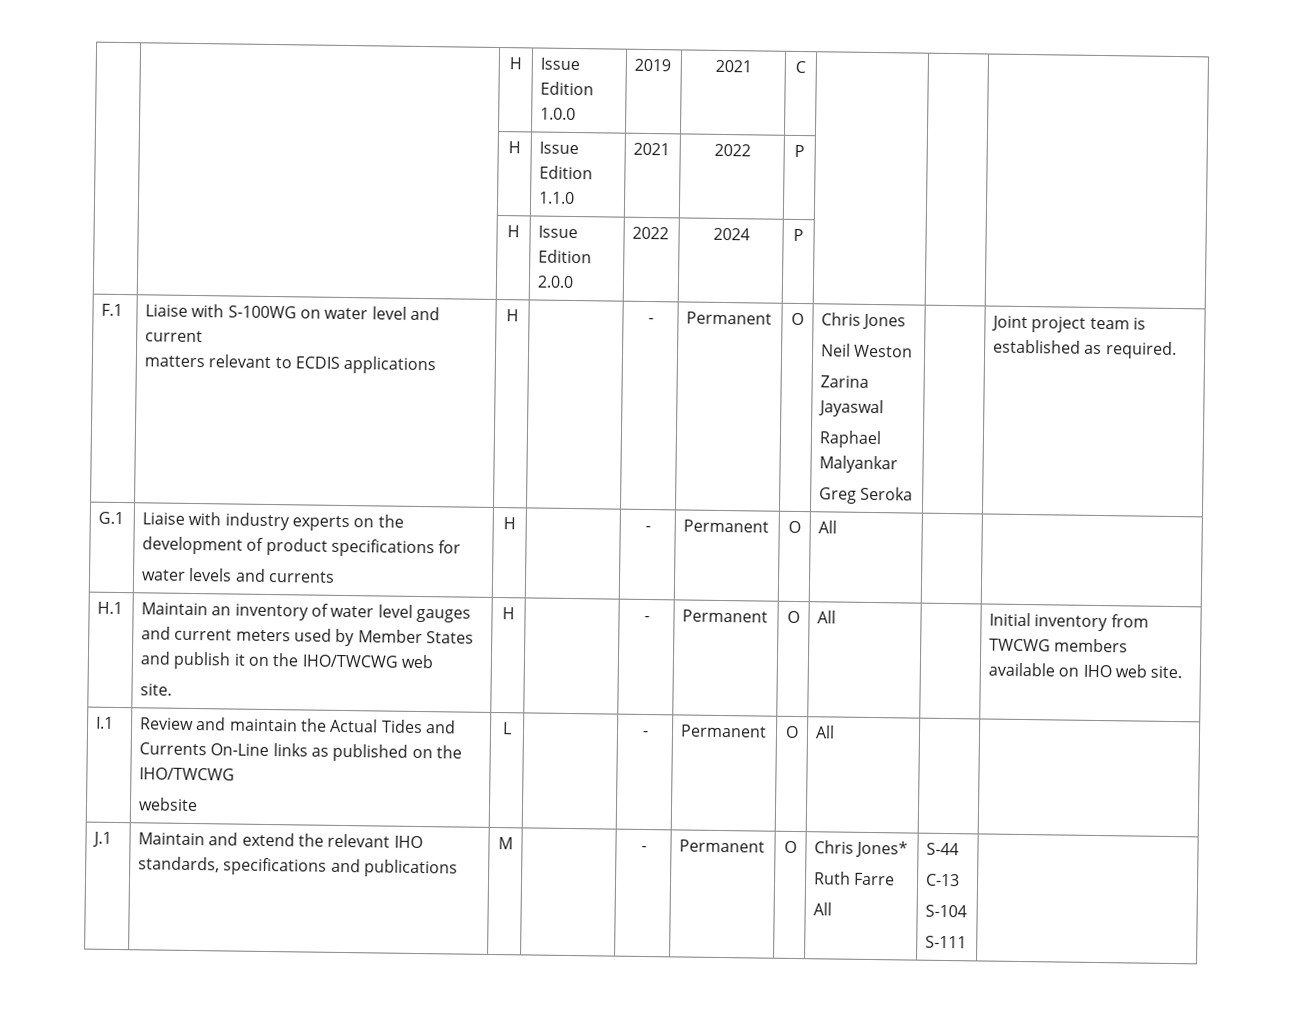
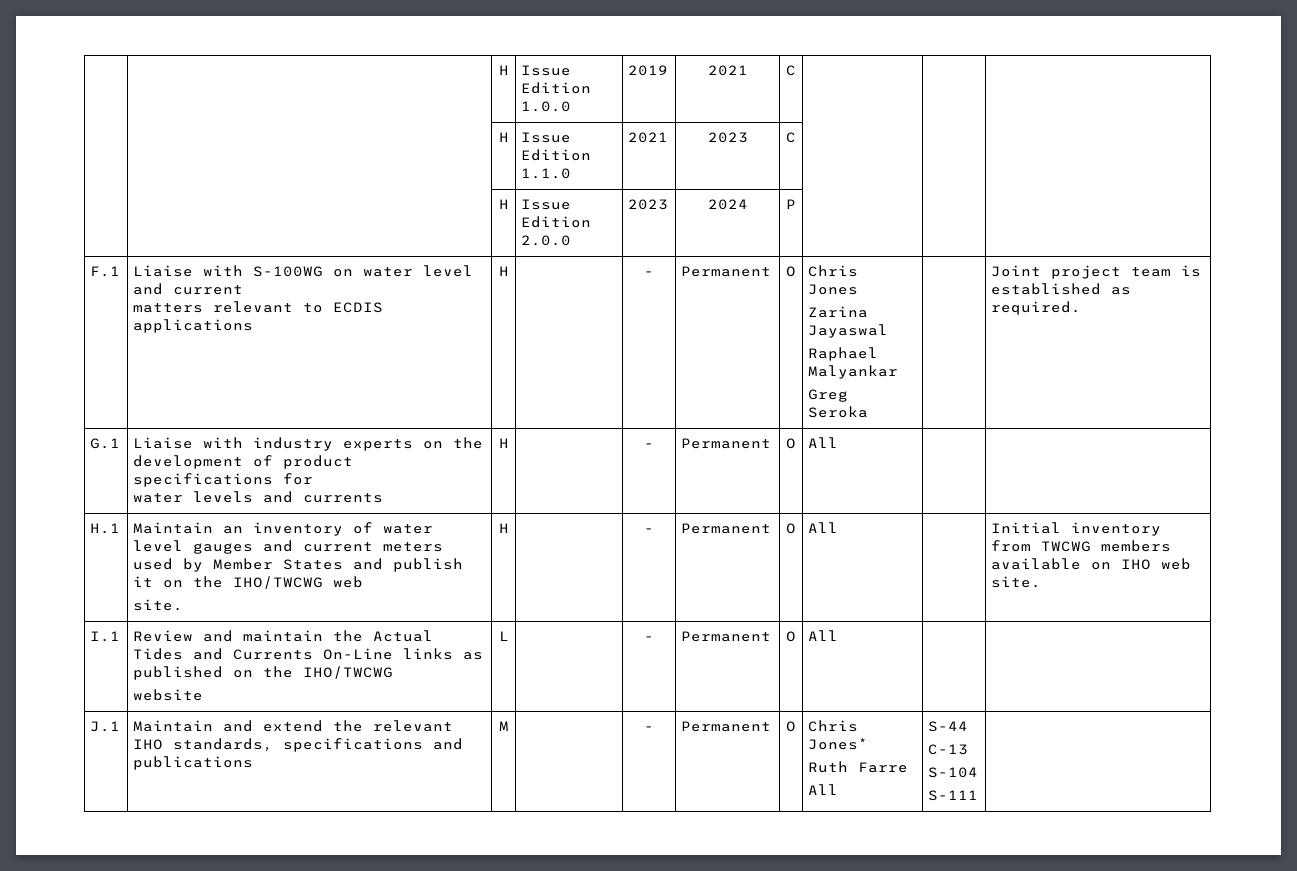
[713,143,751,157] [794,144,805,158] 2022 | P -> [707,132,748,143] [786,132,796,143] 2023 | C
[632,226,670,240] 2022 -> [628,199,669,210] 2023
[821,343,914,358] // Neil Weston -> (859, 289) none

